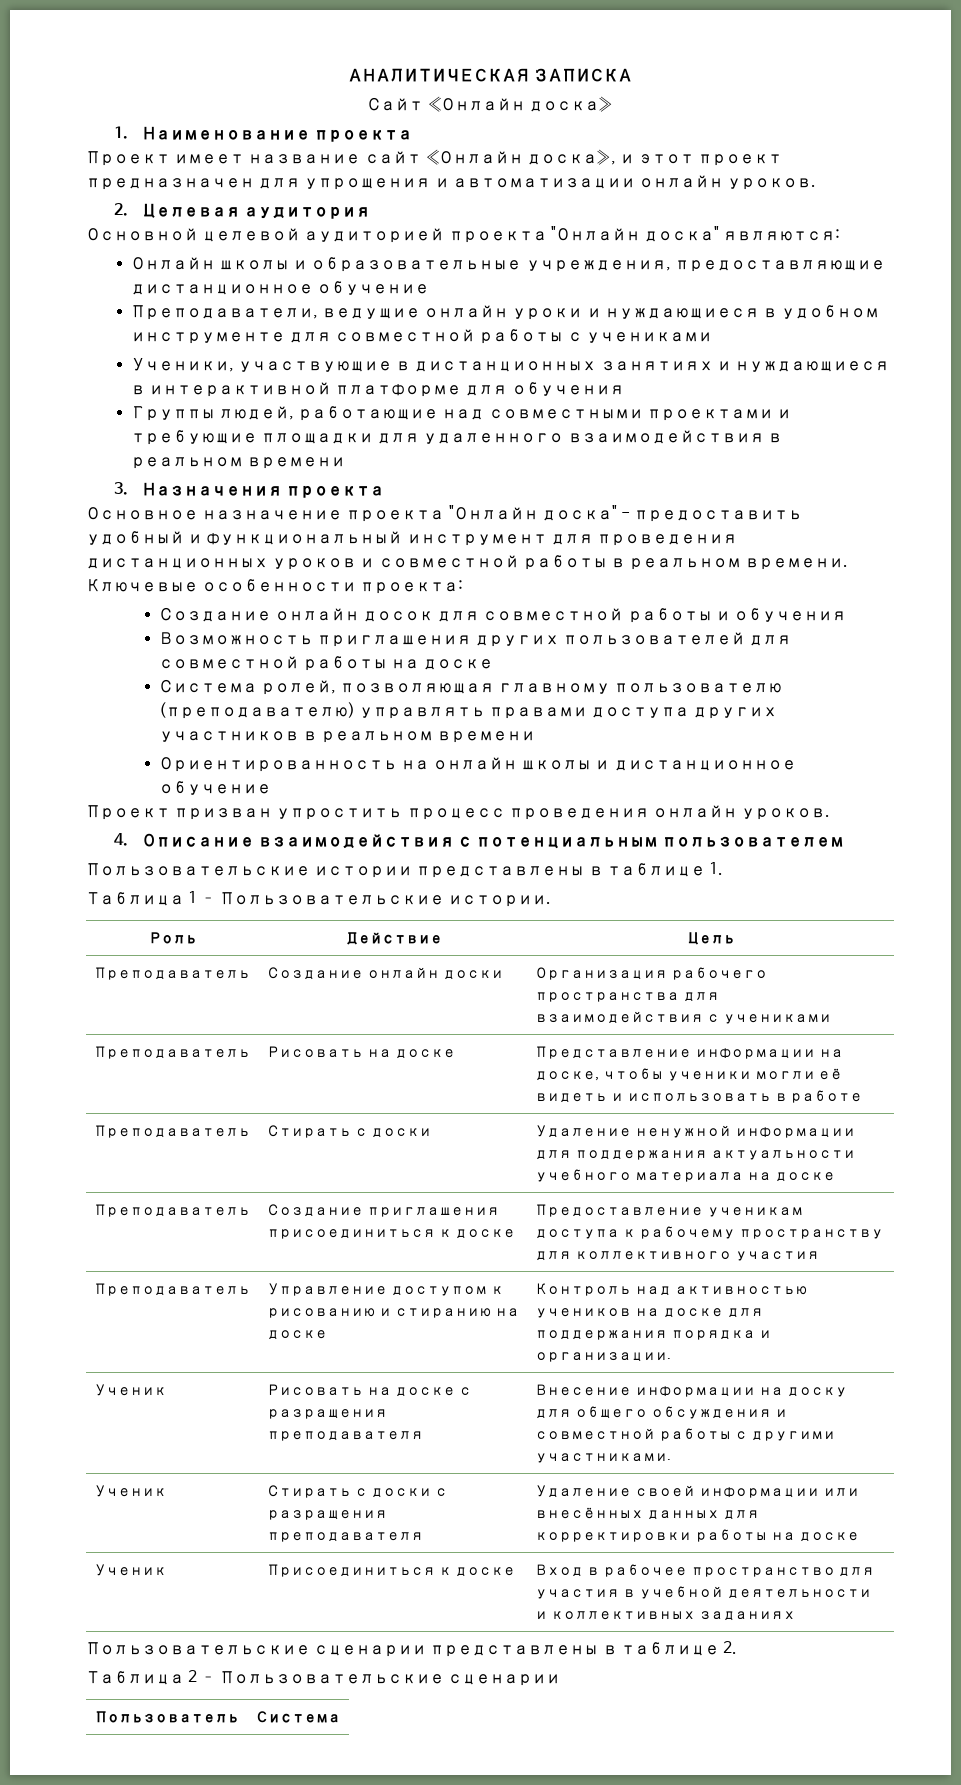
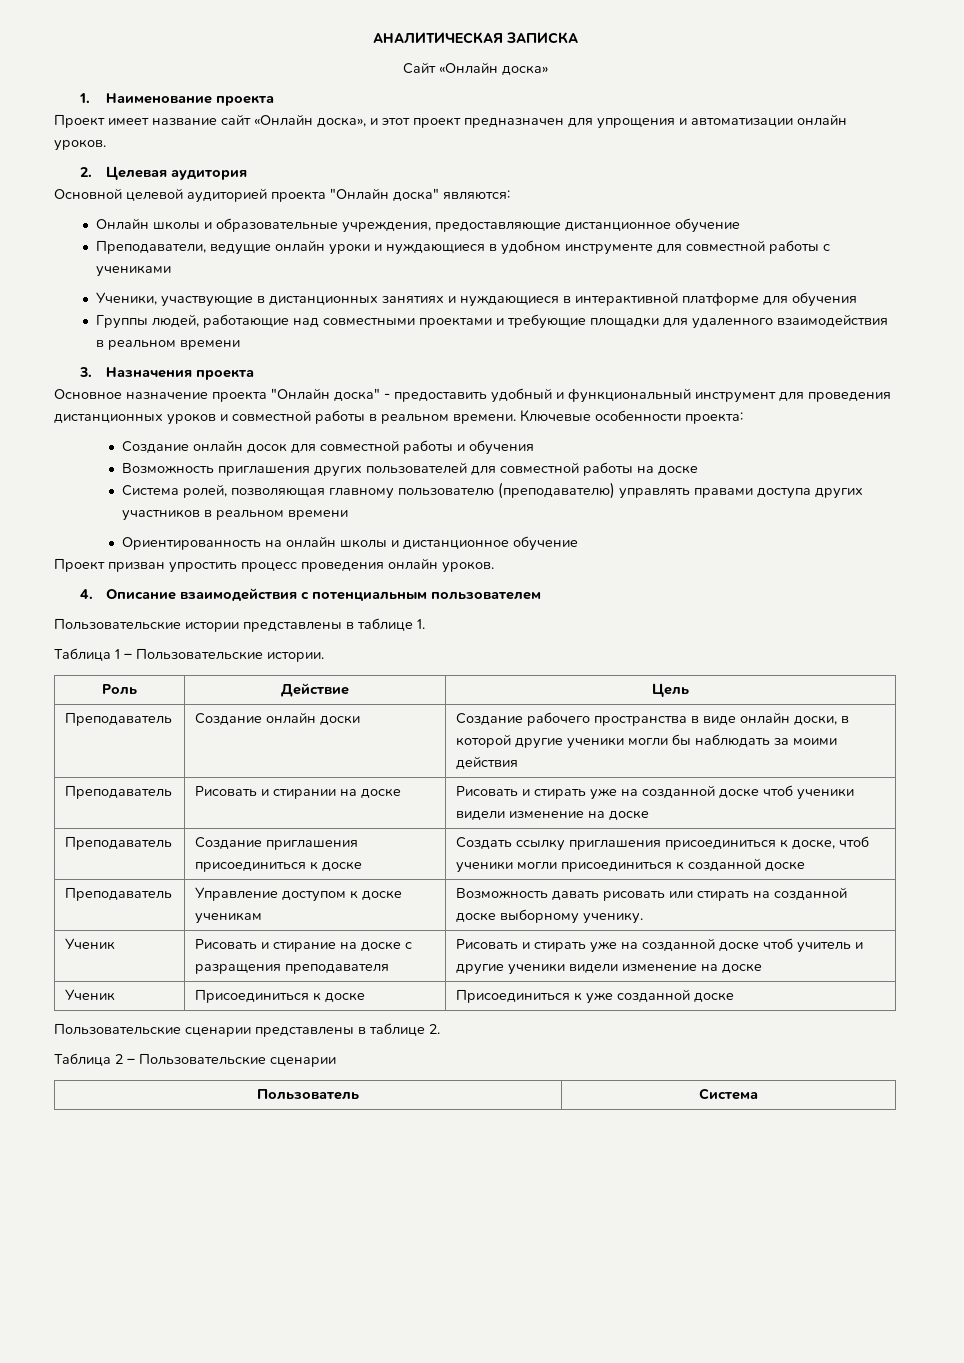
[535,967,668,980] Организация -> [456,713,524,725] Создание
[682,992,719,1002] [535,1011,831,1024] для взаимодействия с учениками -> [691,712,850,725] [456,734,838,749] [456,756,519,769] в виде онлайн доски, в которой другие ученики могли бы наблюдать за моими действия
[366,1049,455,1059] [535,1046,843,1059] [535,1068,843,1081] [535,1090,863,1103] [94,1125,251,1138] [267,1125,431,1138] [535,1125,855,1138] [535,1150,855,1160] [535,1169,743,1182] на доске | Представление информации на доске, чтобы ученики могли её видеть и использовать в работе // Преподаватель | Стирать с доски | Удаление ненужной информации для поддержания актуальности учебного материала -> [261,788,402,799] [456,785,855,800] [456,811,585,820] и стирании на доске | Рисовать и стирать уже на созданной доске чтоб ученики видели изменение
[535,1204,803,1217] [535,1226,883,1239] [535,1251,819,1261] [94,1283,251,1296] [267,1283,503,1296] [267,1308,519,1318] [267,1330,328,1340] [535,1283,807,1296] [535,1308,763,1318] [535,1330,771,1340] [535,1352,672,1362] Предоставление ученикам доступа к рабочему пространству для коллективного участия // Преподаватель | Управление доступом к рисованию и стиранию на доске | Контроль над активностью учеников на доске для поддержания порядка и организации. -> [456,836,870,851] [456,858,806,873] [65,887,173,901] [195,887,403,902] [195,912,263,924] [456,887,848,901] [456,909,644,924] Создать ссылку приглашения присоединиться к доске, чтоб ученики могли присоединиться к созданной доске // Преподаватель | Управление доступом к доске ученикам | Возможность давать рисовать или стирать на созданной доске выборному ученику.
(364, 1390) none -> [261,942,337,952] и стирание
[535,1384,847,1397] [535,1406,787,1419] [535,1428,835,1441] [535,1453,672,1463] [94,1485,167,1497] [267,1485,447,1498] [267,1510,388,1520] [267,1532,424,1542] [535,1485,859,1498] [535,1507,759,1520] [535,1529,767,1542] Внесение информации на доску для общего обсуждения и совместной работы с другими участниками. // Ученик | Стирать с доски с разращения преподавателя | Удаление своей информации или внесённых данных для корректировки работы -> [456,938,864,953] [456,963,698,975] Рисовать и стирать уже на созданной доске чтоб учитель и другие ученики видели изменение
[535,1564,875,1577] [535,1586,871,1599] [535,1611,795,1621] Вход в рабочее пространство для участия в учебной деятельности и коллективных заданиях -> [456,989,735,1004] Присоединиться к уже созданной доске

